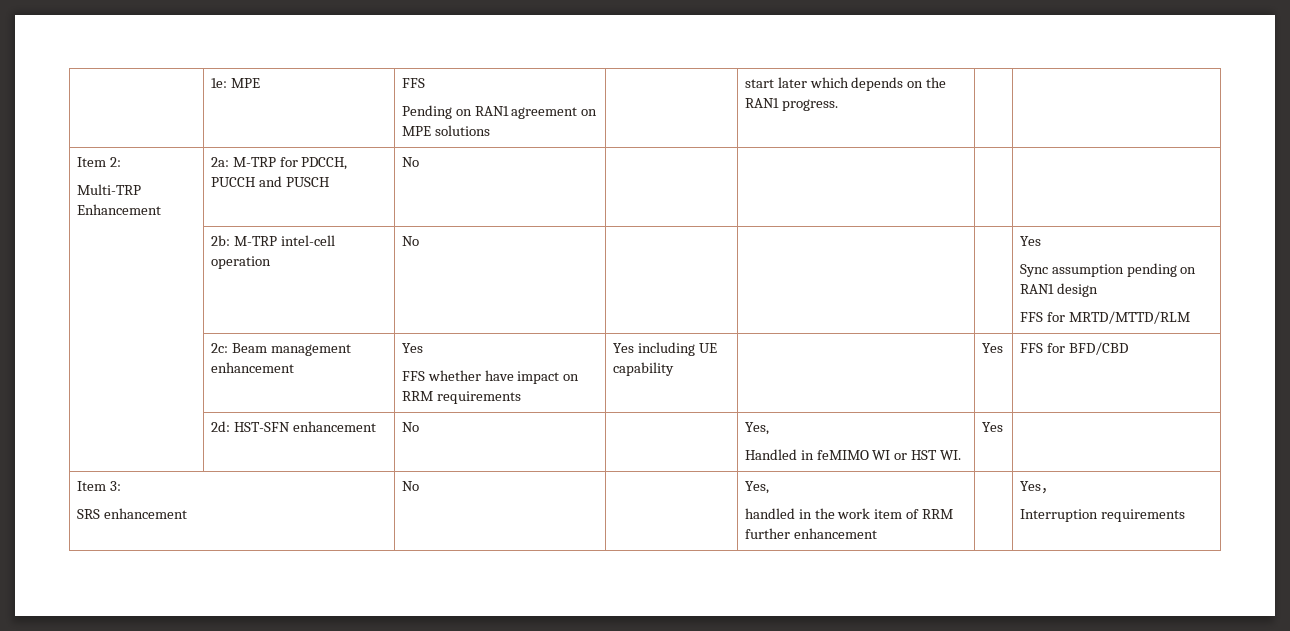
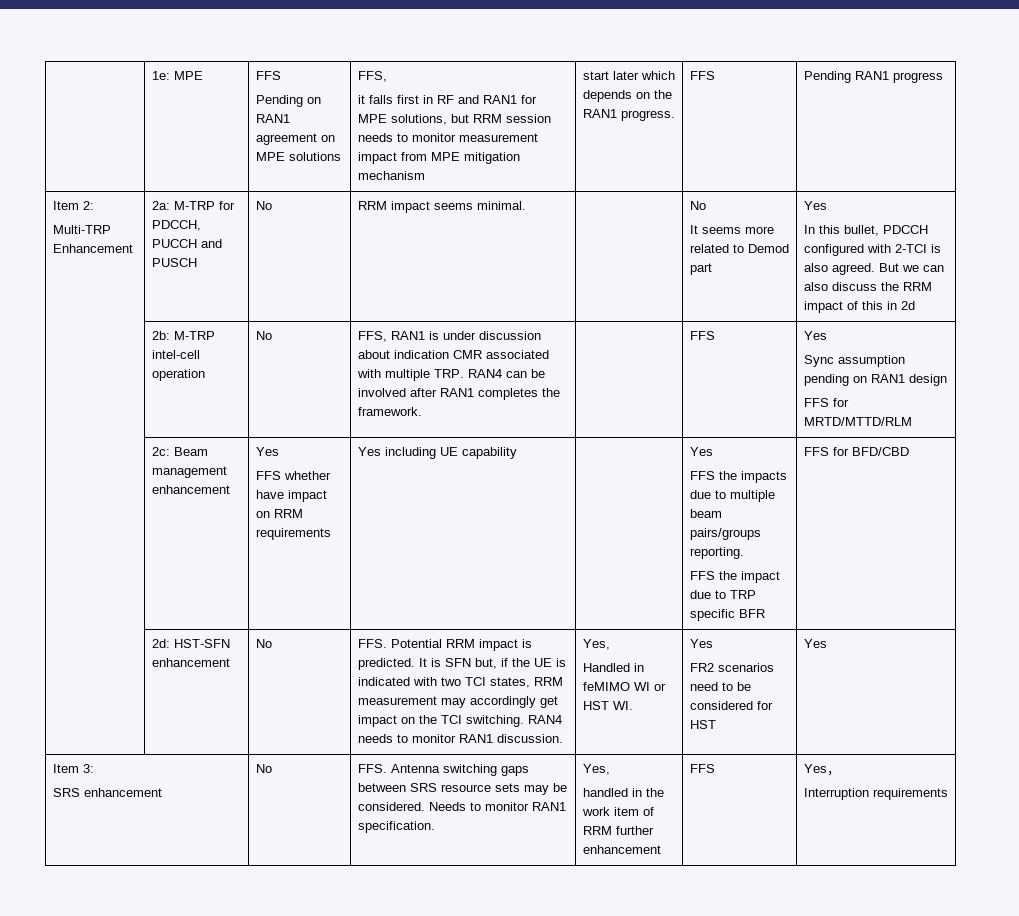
(490, 130) none -> [357,71,387,82] [357,95,537,104] [357,114,551,125] [357,133,538,142] [357,152,520,164] [357,171,425,180] FFS, // it falls first in RF and RAN1 for MPE solutions, but RRM session needs to monitor measurement impact from MPE mitigation mechanism
(838, 105) | -> [689,71,715,80] [803,71,943,83] FFS | Pending RAN1 progress
(419, 162) | | | -> [357,201,526,213] [689,201,706,210] [689,225,774,234] [689,244,789,253] [689,263,712,275] [803,201,827,210] [803,225,928,236] [803,244,941,256] [803,263,944,275] [803,282,932,291] [803,301,915,313] RRM impact seems minimal. | | No // It seems more related to Demod part | Yes // In this bullet, PDCCH configured with 2-TCI is also agreed. But we can also discuss the RRM impact of this in 2d
(419, 241) | | -> [357,331,541,342] [357,350,549,359] [356,369,545,381] [357,388,560,400] [357,407,422,416] [689,331,715,340] FFS, RAN1 is under discussion about indication CMR associated with multiple TRP. RAN4 can be involved after RAN1 completes the framework. | | FFS
(1003, 348) none -> [689,471,787,483] [689,490,775,502] [689,509,722,518] [689,528,761,540] [689,547,744,559] [689,571,780,583] [689,590,756,599] [689,609,765,621] // FFS the impacts due to multiple beam pairs/groups reporting. // FFS the impact due to TRP specific BFR
(419, 427) none -> [357,639,532,651] [357,658,566,670] [357,677,563,688] [357,696,558,708] [357,715,562,727] [357,734,563,743] FFS. Potential RRM impact is predicted. It is SFN but, if the UE is indicated with two TCI states, RRM measurement may accordingly get impact on the TCI switching. RAN4 needs to monitor RAN1 discussion.
(1003, 427) | -> [689,663,774,672] [689,682,751,691] [689,701,773,710] [689,720,716,729] [803,639,827,648] // FR2 scenarios need to be considered for HST | Yes
(419, 486) none -> [357,764,529,776] [357,783,567,795] [357,802,566,811] [357,821,435,833] FFS. Antenna switching gaps between SRS resource sets may be considered. Needs to monitor RAN1 specification.
(877, 533) none -> [689,764,715,773] FFS

